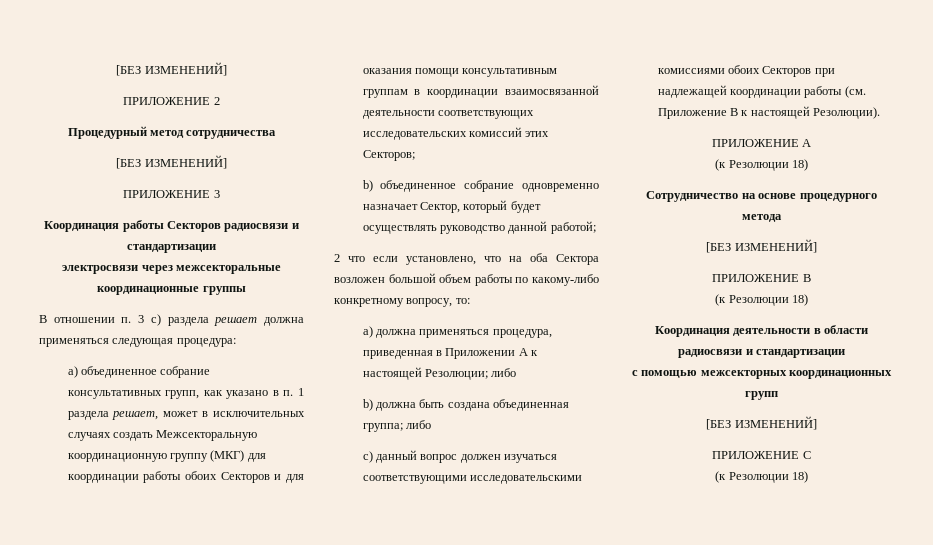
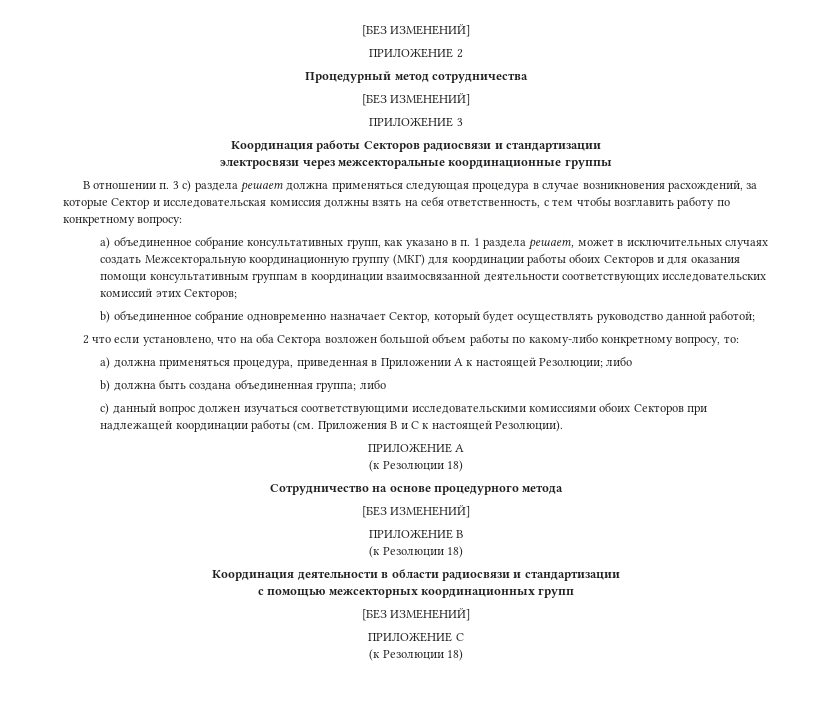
[176,338,236,347] процедура: -> [472,180,758,192] [63,196,730,209] [63,216,183,226] процедура в случае возникновения расхождений, за которые Сектор и исследовательская комиссия должны взять на себя ответственность, с тем чтобы возглавить работу по конкретному вопросу:
[657,108,738,119] Приложение В -> [317,421,419,432] Приложения В и С

